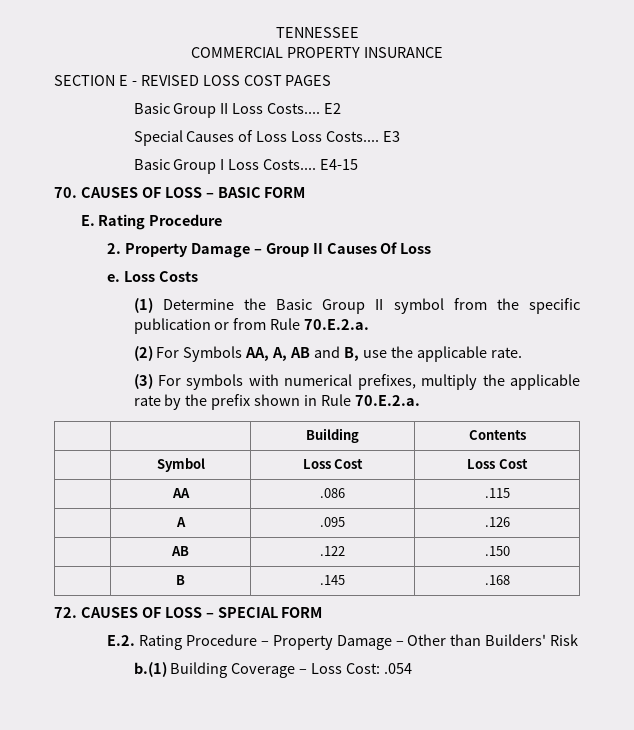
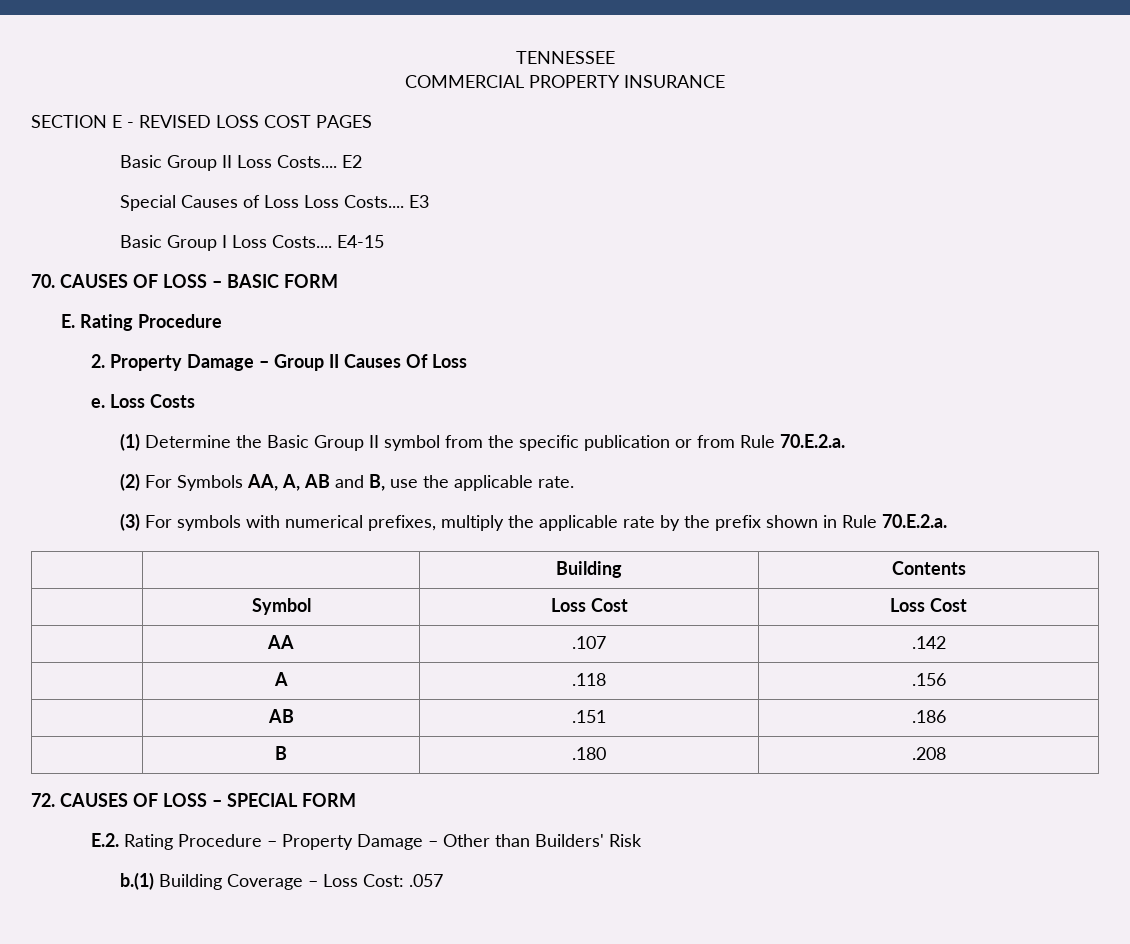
[320,488,345,498] [484,488,510,498] .086 | .115 -> [572,636,606,649] [911,636,946,649] .107 | .142
[320,517,345,527] [484,517,510,527] .095 | .126 -> [572,673,606,686] [911,673,946,686] .118 | .156
[320,546,345,556] [484,546,510,556] .122 | .150 -> [572,710,606,723] [911,710,946,723] .151 | .186
[320,575,345,585] [484,575,510,585] .145 | .168 -> [572,747,606,760] [911,747,946,760] .180 | .208
[384,663,413,674] .054 -> [409,874,444,887] .057

